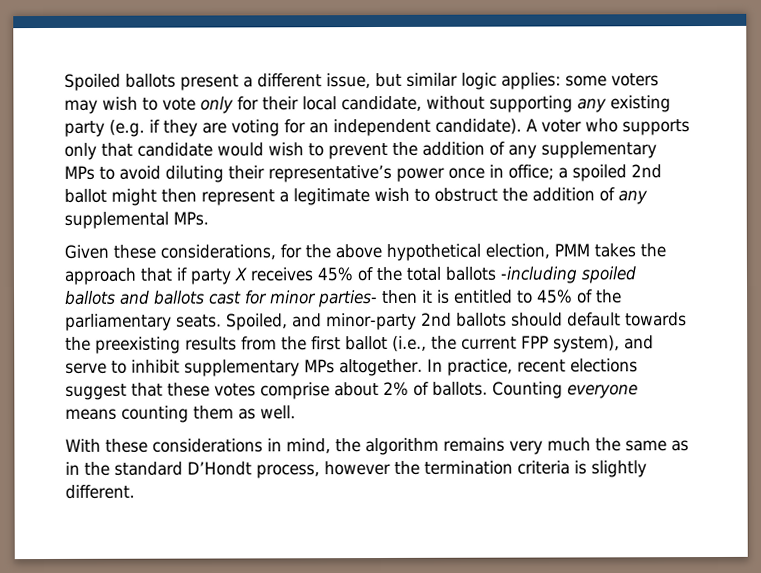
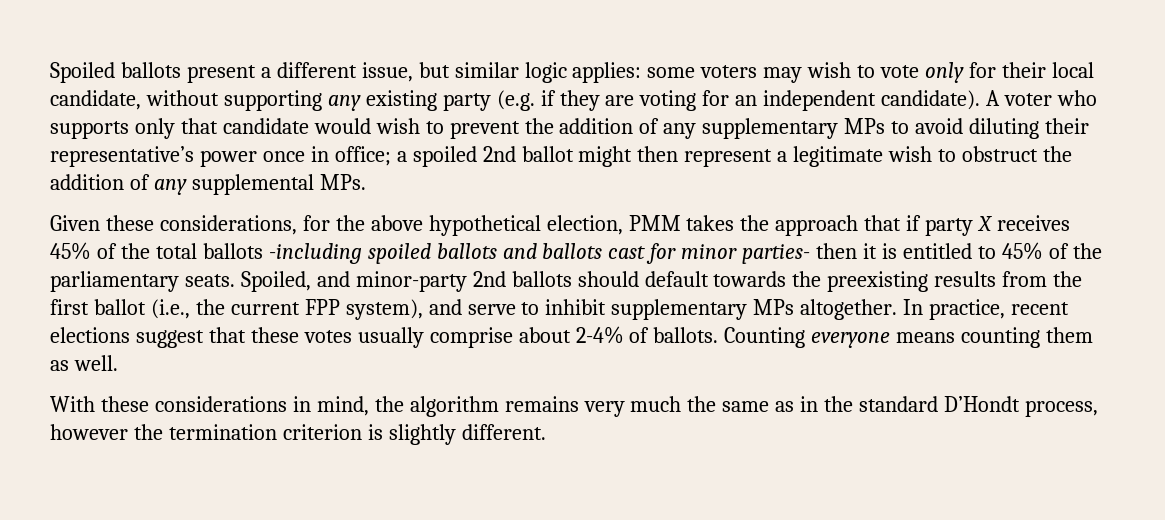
(256, 390) none -> [357,327,424,348] usually
[383,381,409,396] 2% -> [575,326,624,344] 2-4%
[517,460,570,475] criteria -> [282,424,362,440] criterion

